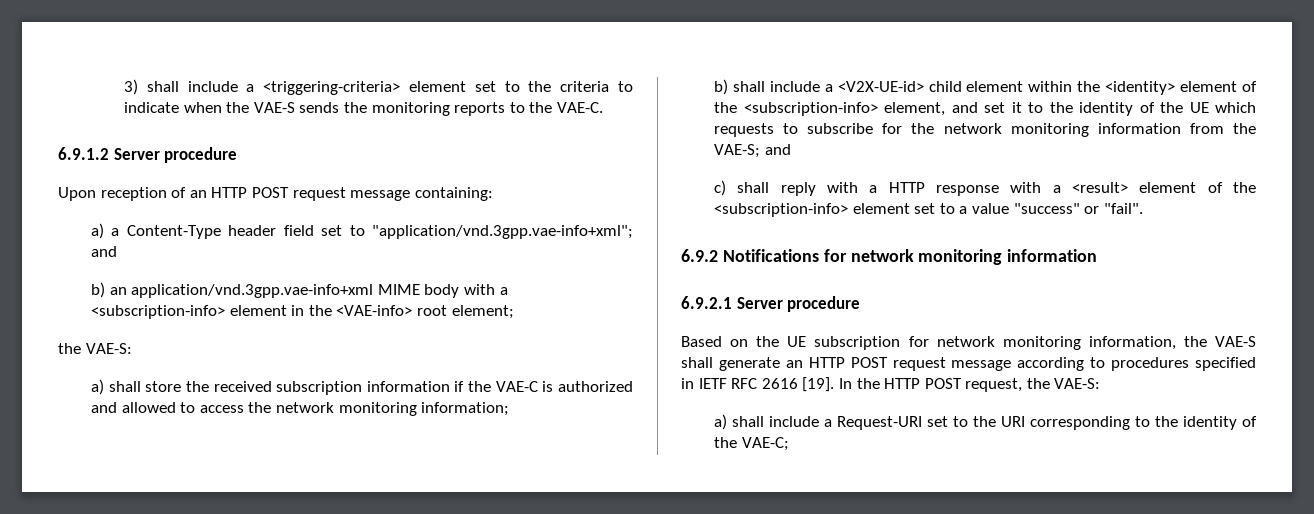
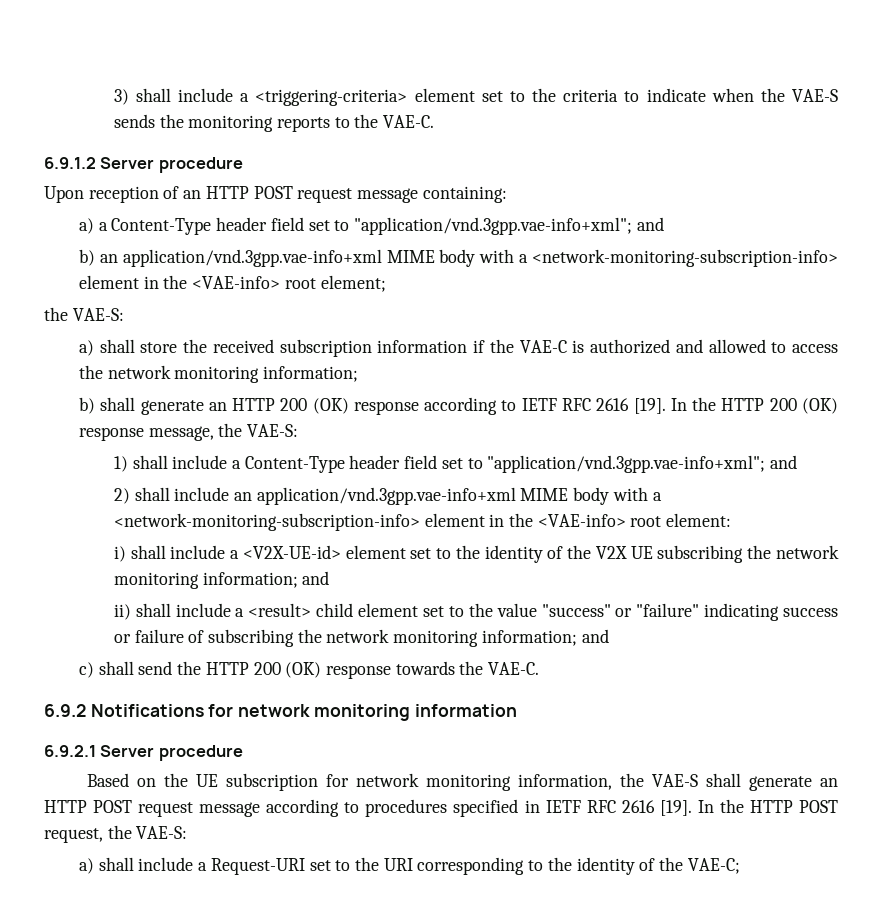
[91,305,226,319] <subscription-info> -> [532,249,838,267] <network-monitoring-subscription-info>
[769,81,1257,95] [714,102,1256,116] [714,123,1256,137] [714,144,791,158] [714,180,1256,196] [714,203,1143,217] include a <V2X-UE-id> child element within the <identity> element of the <subscription-info> element, and set it to the identity of the UE which requests to subscribe for the network monitoring information from the VAE-S; and // c) shall reply with a HTTP response with a <result> element of the <subscription-info> element set to a value "success" or "fail". -> [140,397,838,415] [78,423,299,441] [113,455,798,473] [113,487,662,505] [113,513,732,531] [113,545,839,563] [113,571,330,589] [113,603,839,621] [113,629,609,647] [78,661,540,679] generate an HTTP 200 (OK) response according to IETF RFC 2616 [19]. In the HTTP 200 (OK) response message, the VAE-S: // 1) shall include a Content-Type header field set to "application/vnd.3gpp.vae-info+xml"; and // 2) shall include an application/vnd.3gpp.vae-info+xml MIME body with a <network-monitoring-subscription-info> element in the <VAE-info> root element: // i) shall include a <V2X-UE-id> element set to the identity of the V2X UE subscribing the network monitoring information; and // ii) shall include a <result> child element set to the value "success" or "failure" indicating success or failure of subscribing the network monitoring information; and // c) shall send the HTTP 200 (OK) response towards the VAE-C.

